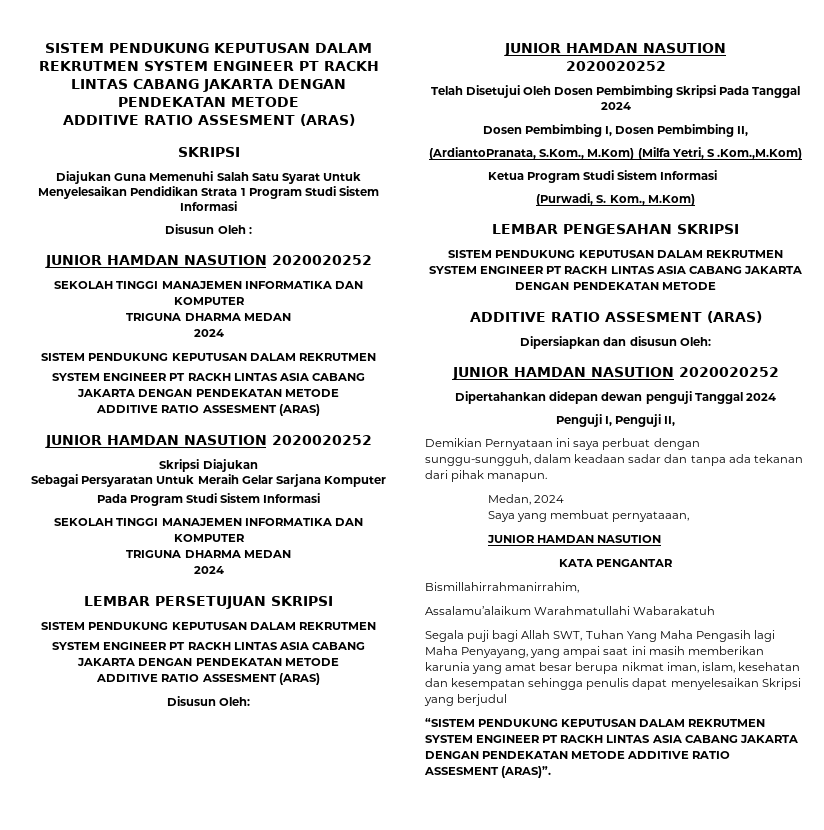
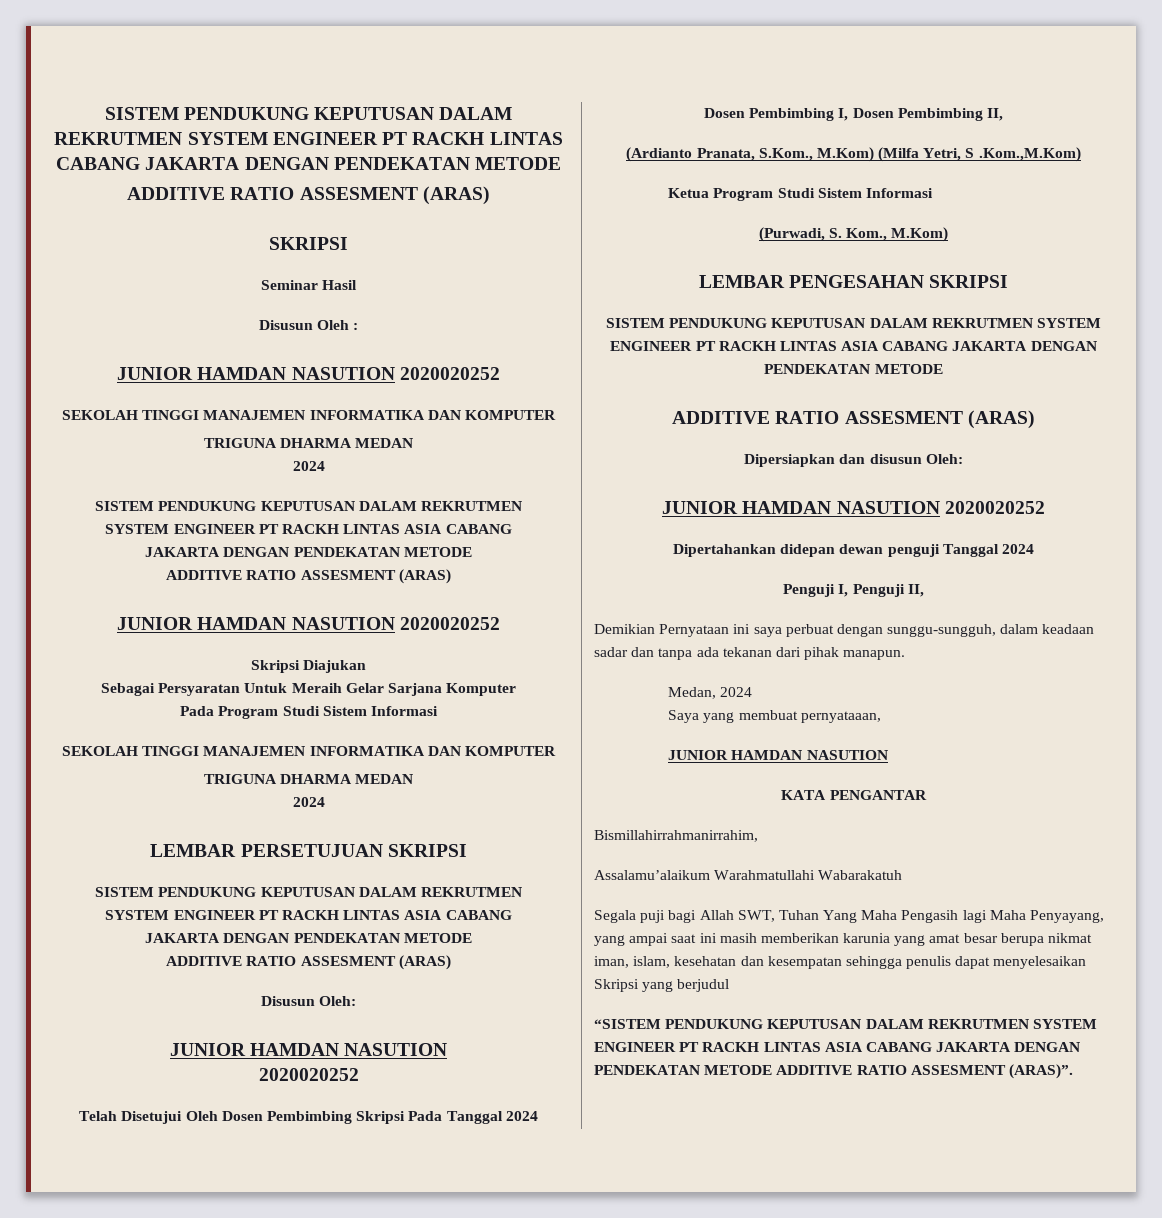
[56,171,361,184] [38,186,379,199] [180,201,237,211] Diajukan Guna Memenuhi Salah Satu Syarat Untuk Menyelesaikan Pendidikan Strata 1 Program Studi Sistem Informasi -> [260,280,358,290] Seminar Hasil
[429,147,537,160] (ArdiantoPranata, -> [626,147,755,162] (Ardianto Pranata,

